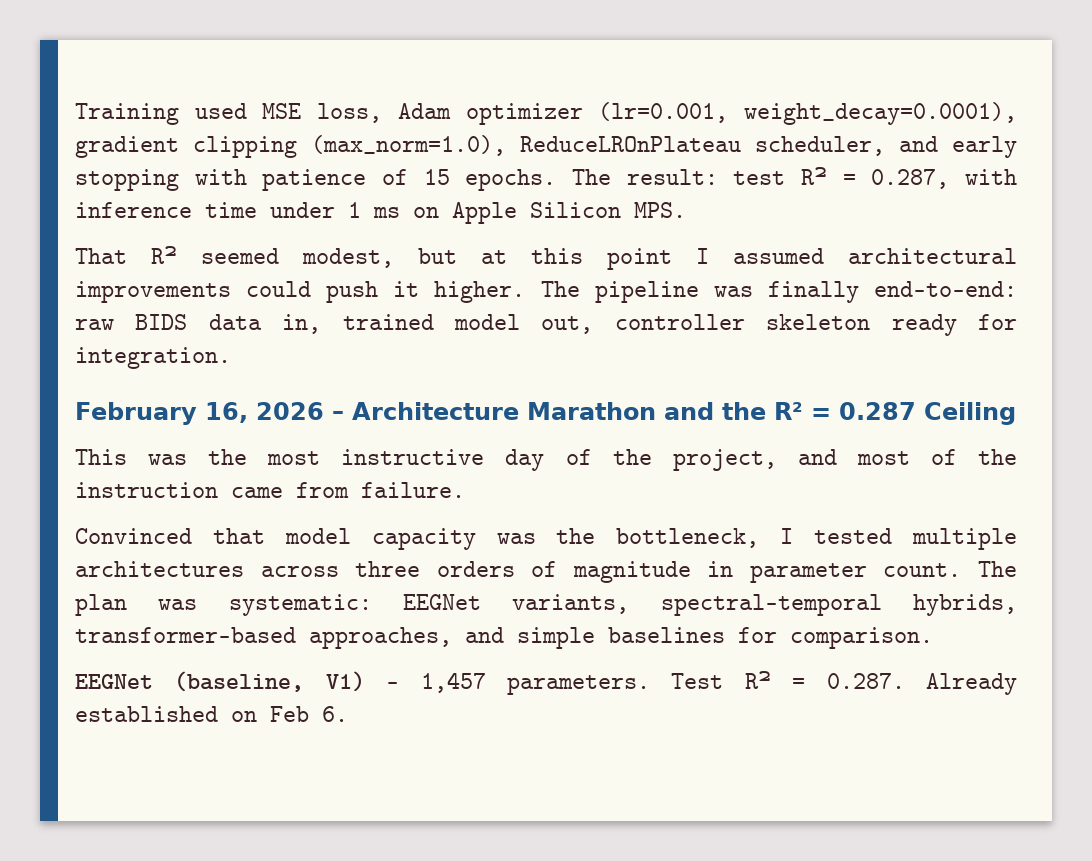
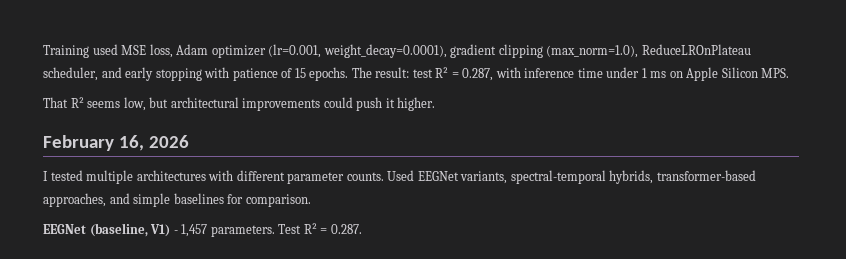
[201,248,824,270] seemed modest, but at this point I assumed -> [87,97,169,111] seems low, but
[540,281,1017,303] [75,314,1017,336] [75,347,231,369] [75,402,1016,425] [75,449,1018,471] [75,482,465,498] [75,528,1018,550] [75,561,1017,583] [75,594,372,616] The pipeline was finally end-to-end: raw BIDS data in, trained model out, controller skeleton ready for integration. // February 16, 2026 – Architecture Marathon and the R² = 0.287 Ceiling // This was the most instructive day of the project, and most of the instruction came from failure. // Convinced that model capacity was the bottleneck, I tested multiple architectures across three orders of magnitude in parameter count. The plan was systematic: -> [43,135,190,151] [43,170,415,184] // February 16, 2026 // I tested multiple architectures with different parameter counts. Used
[925,673,1017,695] [75,706,348,722] Already established on Feb 6. -> (362, 229) none

